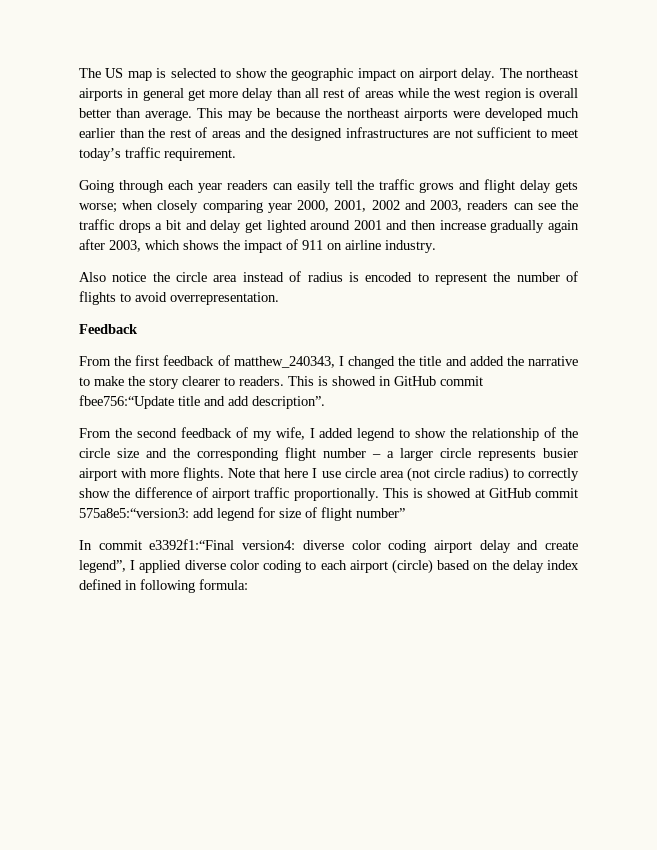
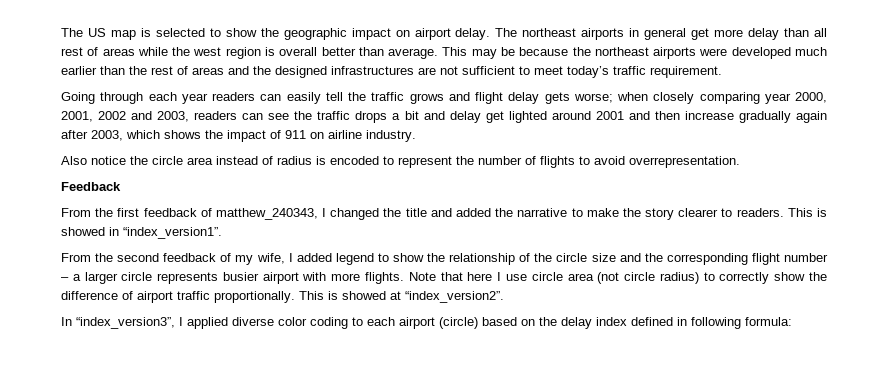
[394,376,483,386] [79,395,325,409] GitHub commit fbee756:“Update title and add description”. -> [123,227,222,239] “index_version1”.
[488,488,578,498] [79,507,405,521] [79,539,578,553] [79,560,126,573] GitHub commit 575a8e5:“version3: add legend for size of flight number” // In commit e3392f1:“Final version4: diverse color coding airport delay and create legend”, -> [405,291,504,303] [61,317,175,329] “index_version2”. // In “index_version3”,

